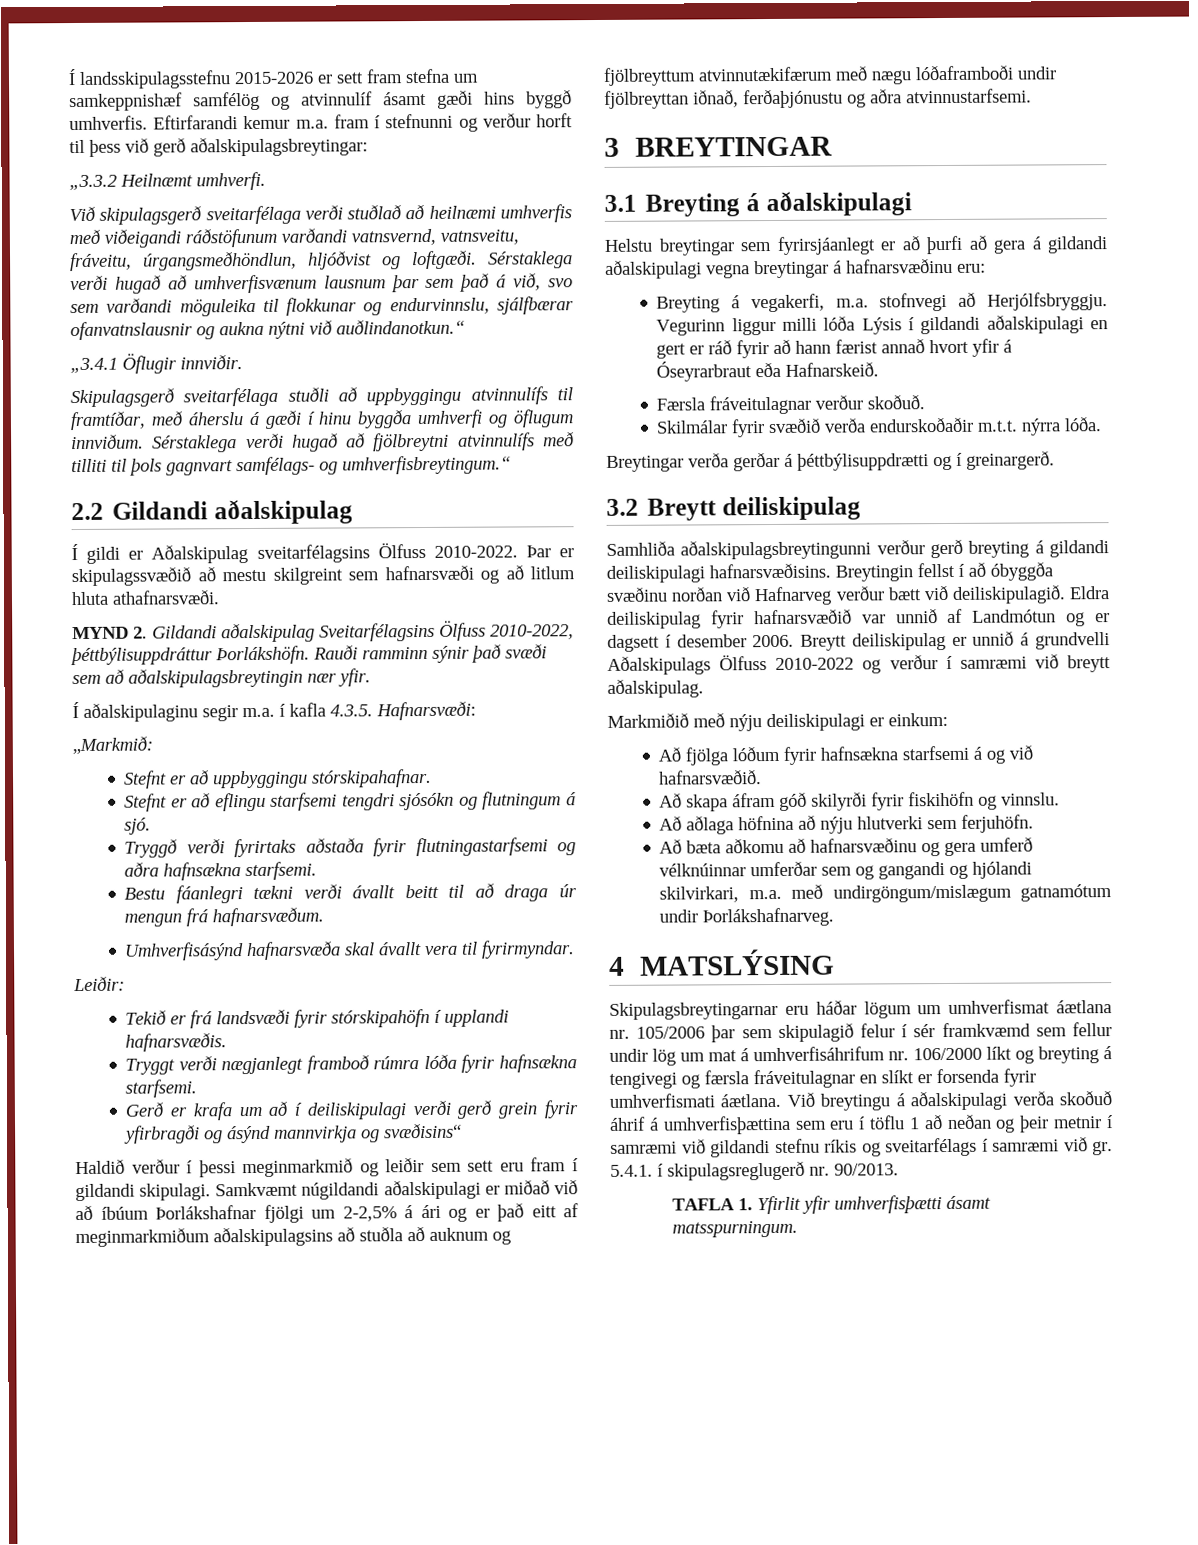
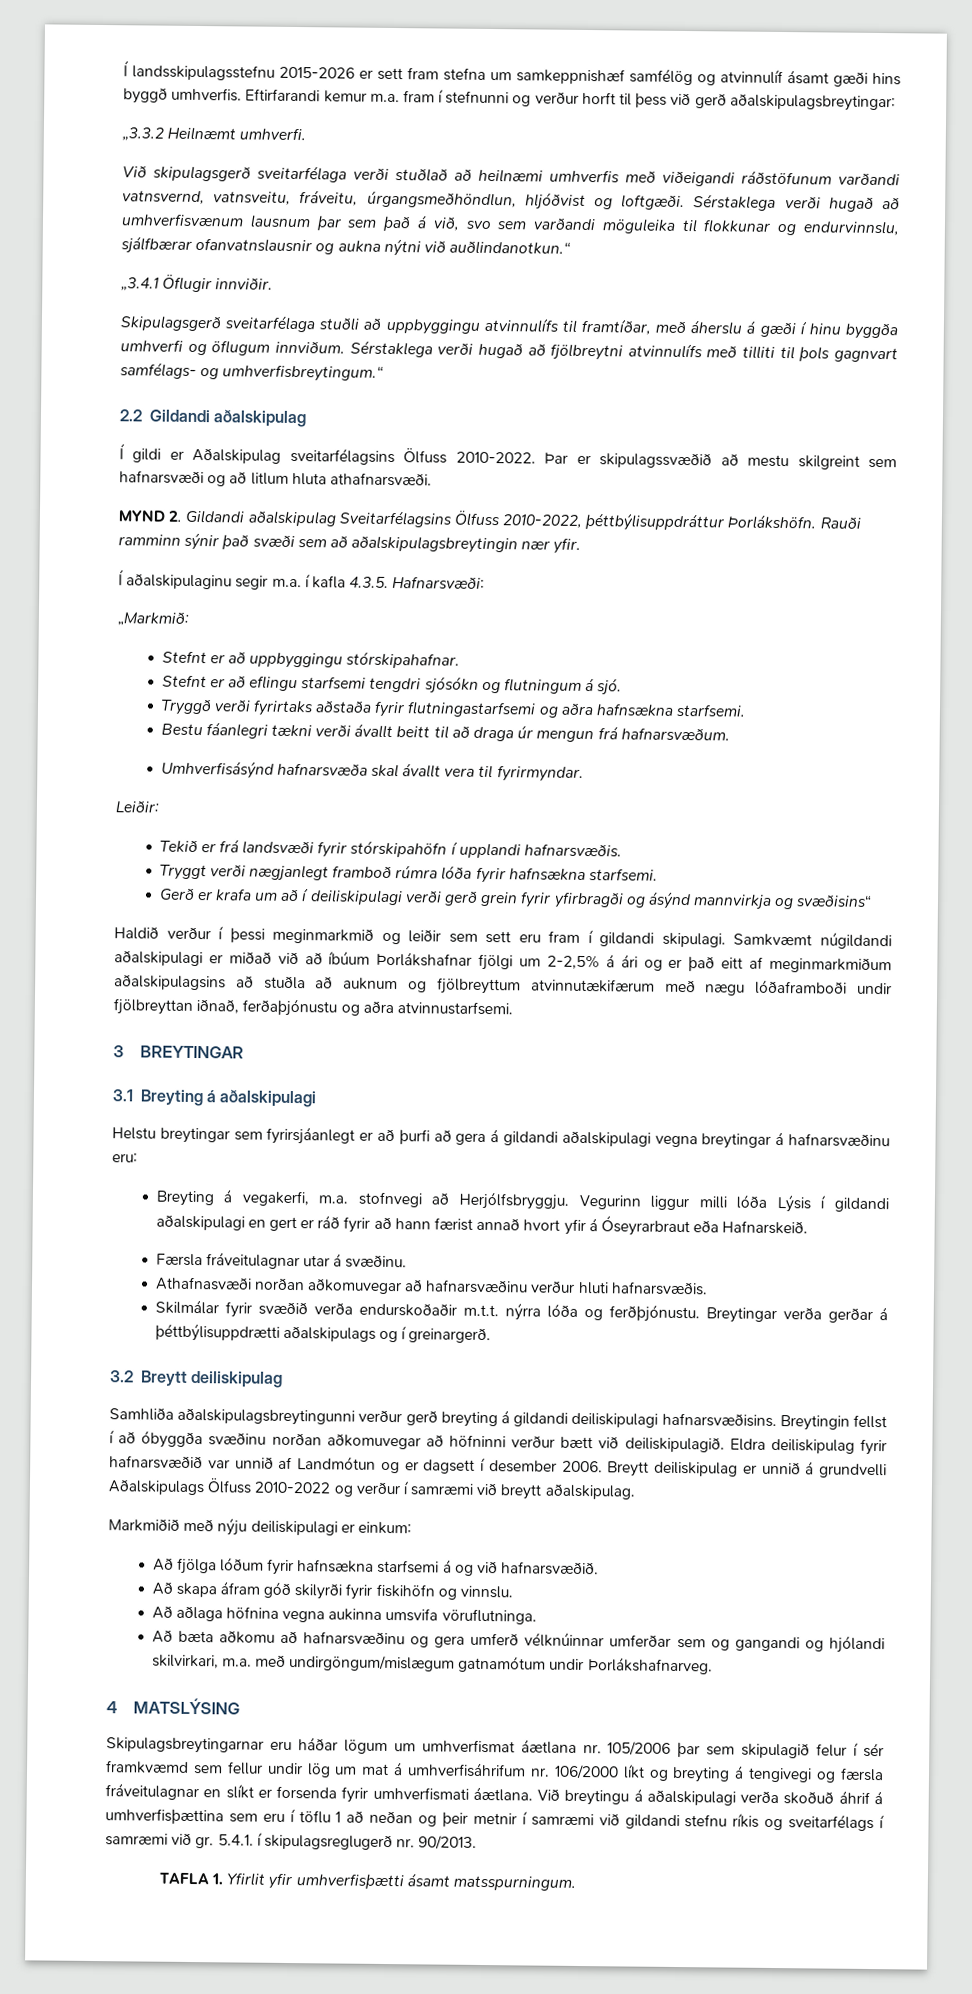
[815,394,926,410] verður skoðuð. -> [302,1253,408,1269] [154,1276,708,1296] utar á svæðinu. // Athafnasvæði norðan aðkomuvegar að hafnarsvæðinu verður hluti hafnarsvæðis.
[1064,416,1103,432] lóða. // -> [546,1303,700,1323] lóða og ferðþjónustu.
(929, 462) none -> [282,1325,376,1342] aðalskipulags
[726,586,833,606] við Hafnarveg -> [326,1433,506,1450] aðkomuvegar að höfninni
[798,814,1035,834] að nýju hlutverki sem ferjuhöfn. -> [282,1607,537,1625] vegna aukinna umsvifa vöruflutninga.

